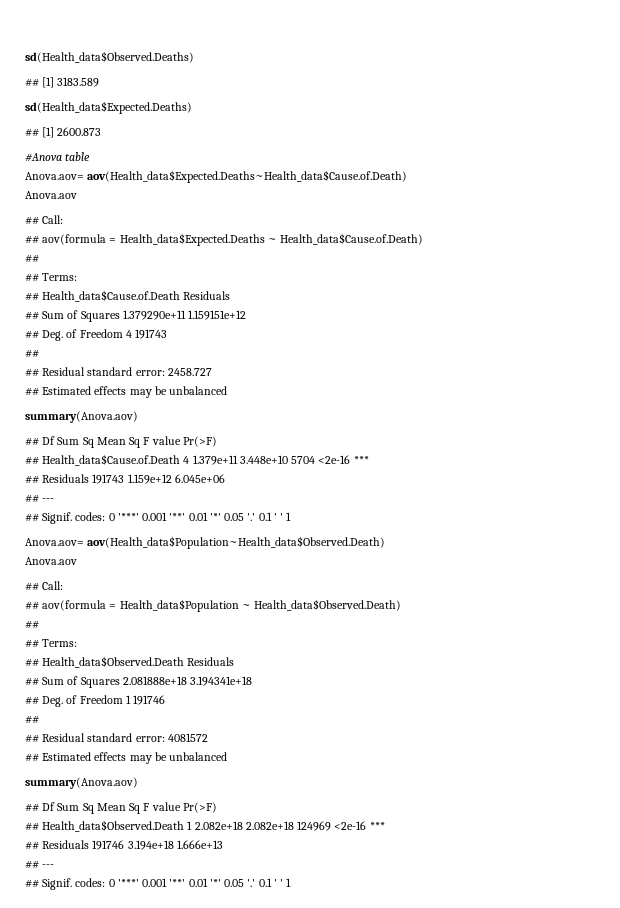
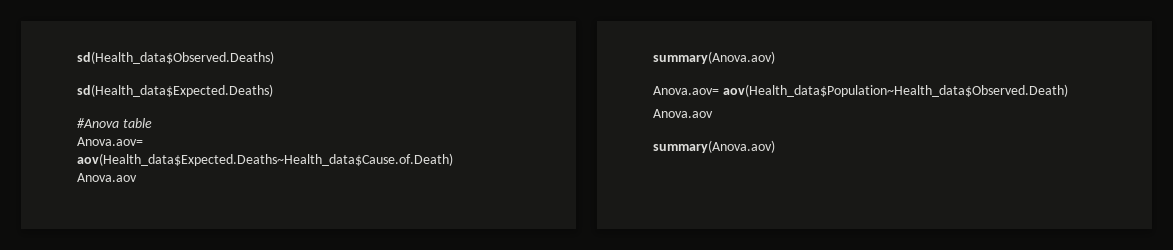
[25,77,100,88] [25,101,192,114] [25,127,102,138] ## [1] 3183.589 // sd(Health_data$Expected.Deaths) // ## [1] 2600.873 -> [77,84,273,97] sd(Health_data$Expected.Deaths)
[25,215,64,225] [25,233,424,246] [25,254,39,263] [25,273,78,282] [25,290,231,302] [25,310,247,322] [25,329,168,341] [25,349,39,358] [25,367,212,377] [25,386,228,398] [25,411,138,423] [25,436,217,448] [25,454,369,466] [25,474,225,484] [25,494,55,503] [25,512,292,524] [25,536,386,549] [25,557,77,565] [25,581,64,591] [25,599,402,612] [25,620,39,629] [25,639,78,648] [25,656,235,668] [25,676,253,688] [25,695,166,707] [25,715,39,724] [25,733,208,743] [25,752,228,764] [25,777,138,789] [25,802,217,814] [25,820,385,832] [25,840,223,850] [25,860,55,869] [25,878,292,890] ## Call: // ## aov(formula = Health_data$Expected.Deaths ~ Health_data$Cause.of.Death) // ## // ## Terms: // ## Health_data$Cause.of.Death Residuals // ## Sum of Squares 1.379290e+11 1.159151e+12 // ## Deg. of Freedom 4 191743 // ## // ## Residual standard error: 2458.727 // ## Estimated effects may be unbalanced // summary(Anova.aov) // ## Df Sum Sq Mean Sq F value Pr(>F) // ## Health_data$Cause.of.Death 4 1.379e+11 3.448e+10 5704 <2e-16 *** // ## Residuals 191743 1.159e+12 6.045e+06 // ## --- // ## Signif. codes: 0 '***' 0.001 '**' 0.01 '*' 0.05 '.' 0.1 ' ' 1 // Anova.aov= aov(Health_data$Population~Health_data$Observed.Death) // Anova.aov // ## Call: // ## aov(formula = Health_data$Population ~ Health_data$Observed.Death) // ## // ## Terms: // ## Health_data$Observed.Death Residuals // ## Sum of Squares 2.081888e+18 3.194341e+18 // ## Deg. of Freedom 1 191746 // ## // ## Residual standard error: 4081572 // ## Estimated effects may be unbalanced // summary(Anova.aov) // ## Df Sum Sq Mean Sq F value Pr(>F) // ## Health_data$Observed.Death 1 2.082e+18 2.082e+18 124969 <2e-16 *** // ## Residuals 191746 3.194e+18 1.666e+13 // ## --- // ## Signif. codes: 0 '***' 0.001 '**' 0.01 '*' 0.05 '.' 0.1 ' ' 1 -> [653,51,775,64] [653,84,1068,97] [653,109,713,118] [653,140,775,153] summary(Anova.aov) // Anova.aov= aov(Health_data$Population~Health_data$Observed.Death) // Anova.aov // summary(Anova.aov)

